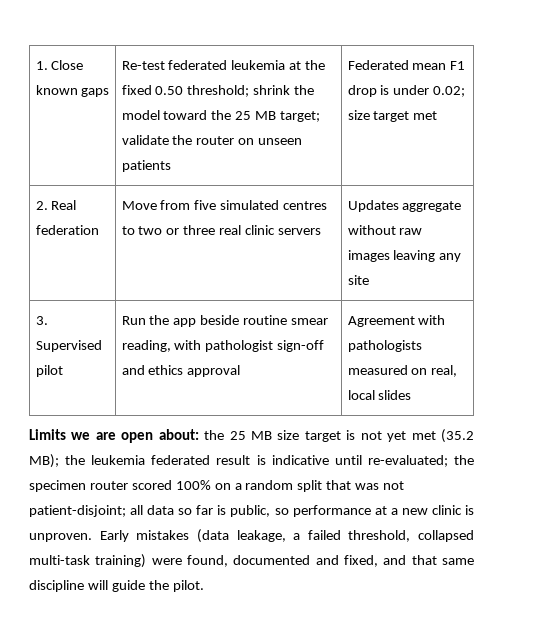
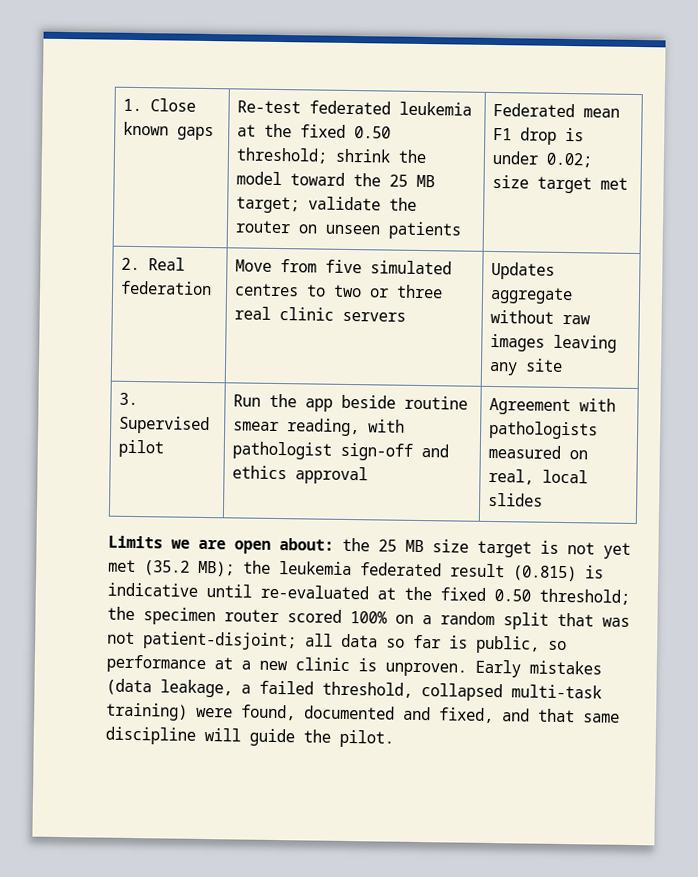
(251, 460) none -> [513,565,577,582] (0.815)
[367,455,448,467] re-evaluated; -> [260,584,630,605] re-evaluated at the fixed 0.50 threshold;

